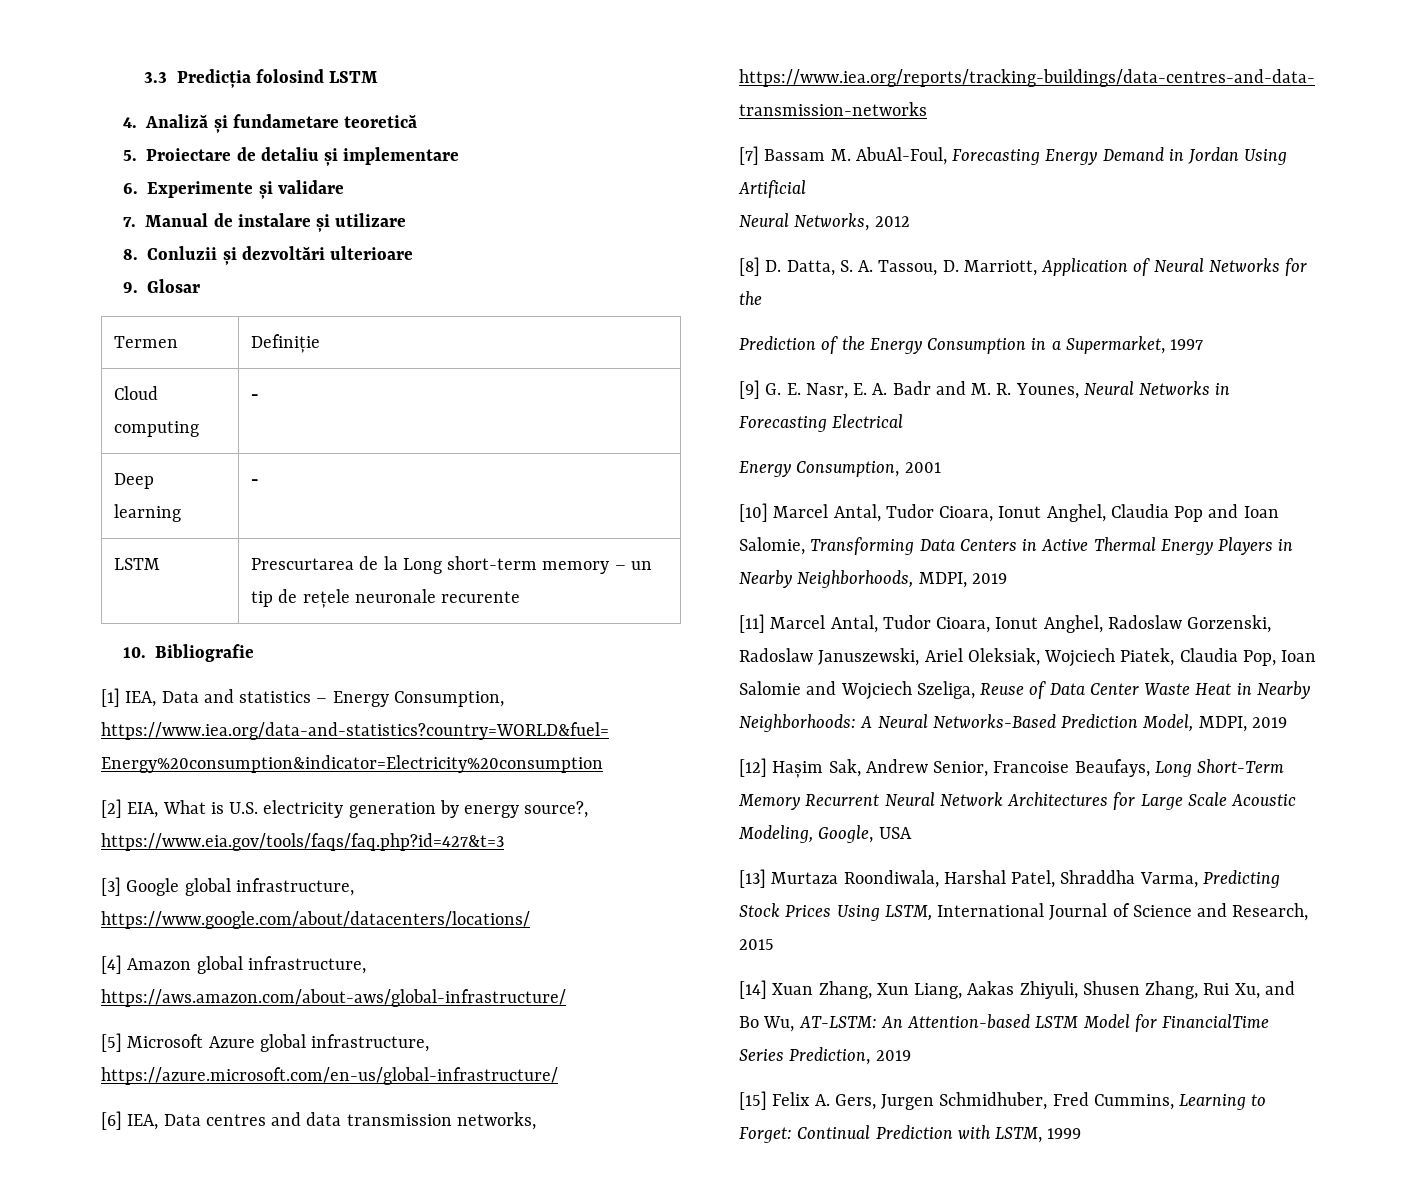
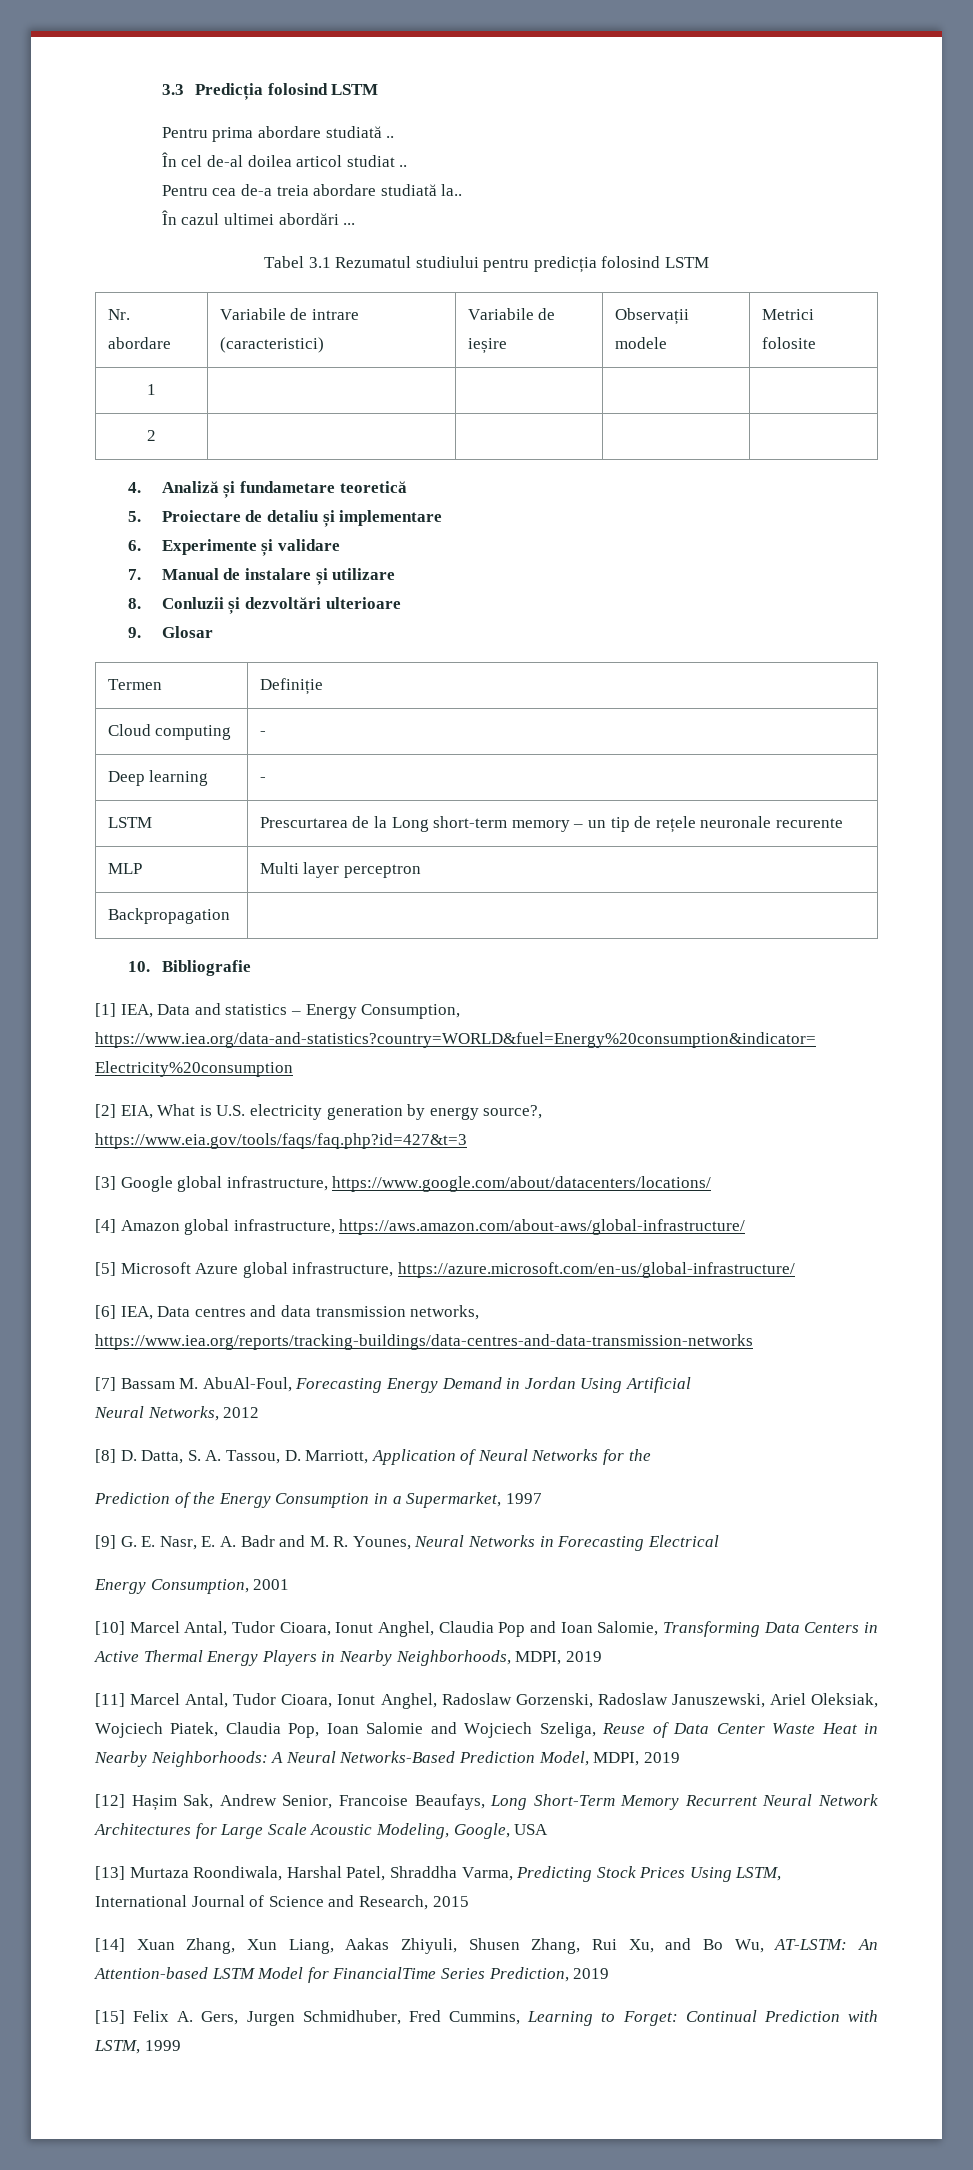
(379, 77) none -> [161,126,395,142] [161,152,408,167] [161,184,463,196] [161,210,356,225] [263,256,710,273] [107,309,130,320] [107,337,171,349] [219,308,360,320] [219,337,324,353] [467,308,556,320] [467,338,507,354] [614,308,689,325] [614,337,667,349] [761,309,814,320] [761,337,816,349] [147,384,156,395] [147,430,156,441] // Pentru prima abordare studiată .. // În cel de-al doilea articol studiat .. // Pentru cea de-a treia abordare studiată la.. // În cazul ultimei abordări ... // Tabel 3.1 Rezumatul studiului pentru predicția folosind LSTM // Nr. abordare | Variabile de intrare (caracteristici) | Variabile de ieșire | Observații modele | Metrici folosite // 1 | | | | // 2 | | | |
(521, 597) none -> [107,863,142,874] [259,862,422,878] [107,908,230,924] // MLP | Multi layer perceptron // Backpropagation |

